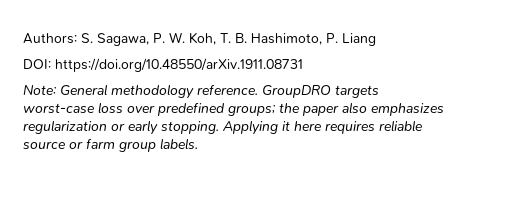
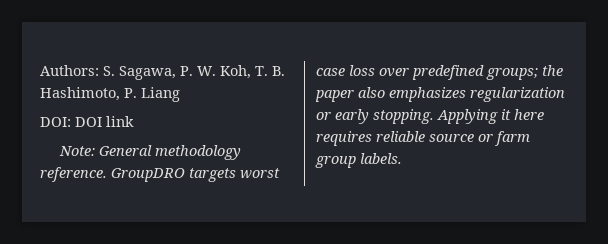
[55,58,303,72] https://doi.org/10.48550/arXiv.1911.08731 -> [75,116,134,127] DOI link
[23,103,95,113] worst-case -> [240,168,280,179] [316,68,345,76] worst case

